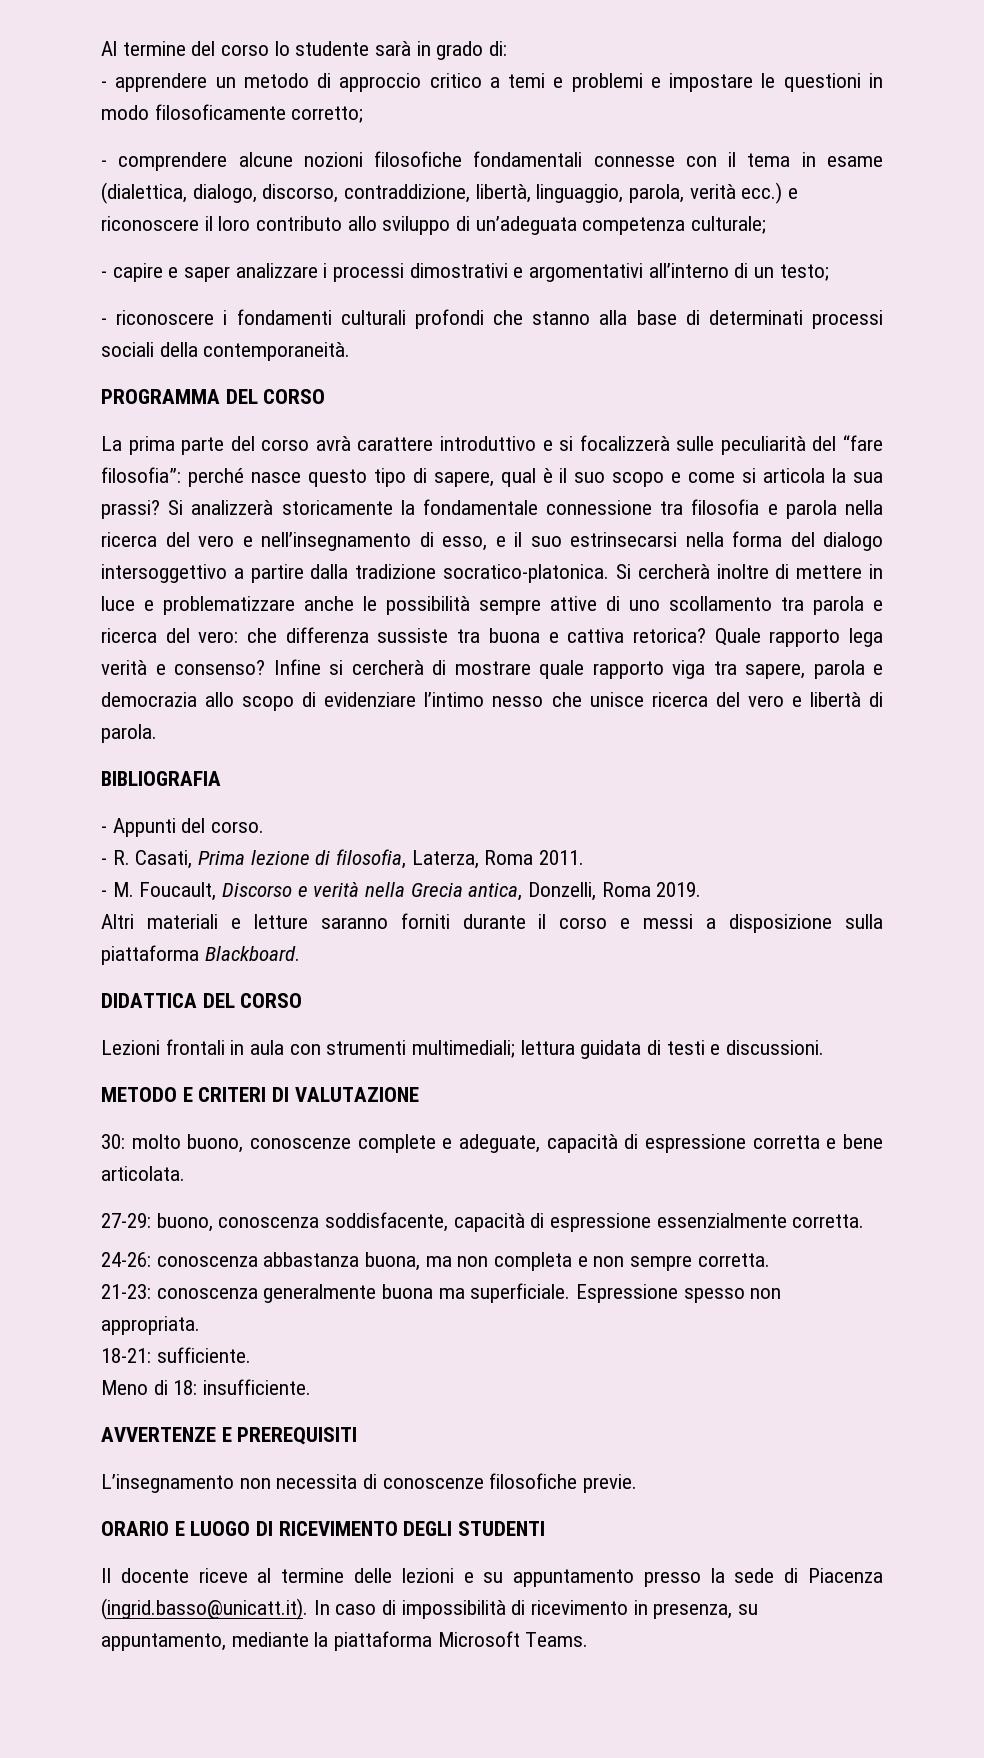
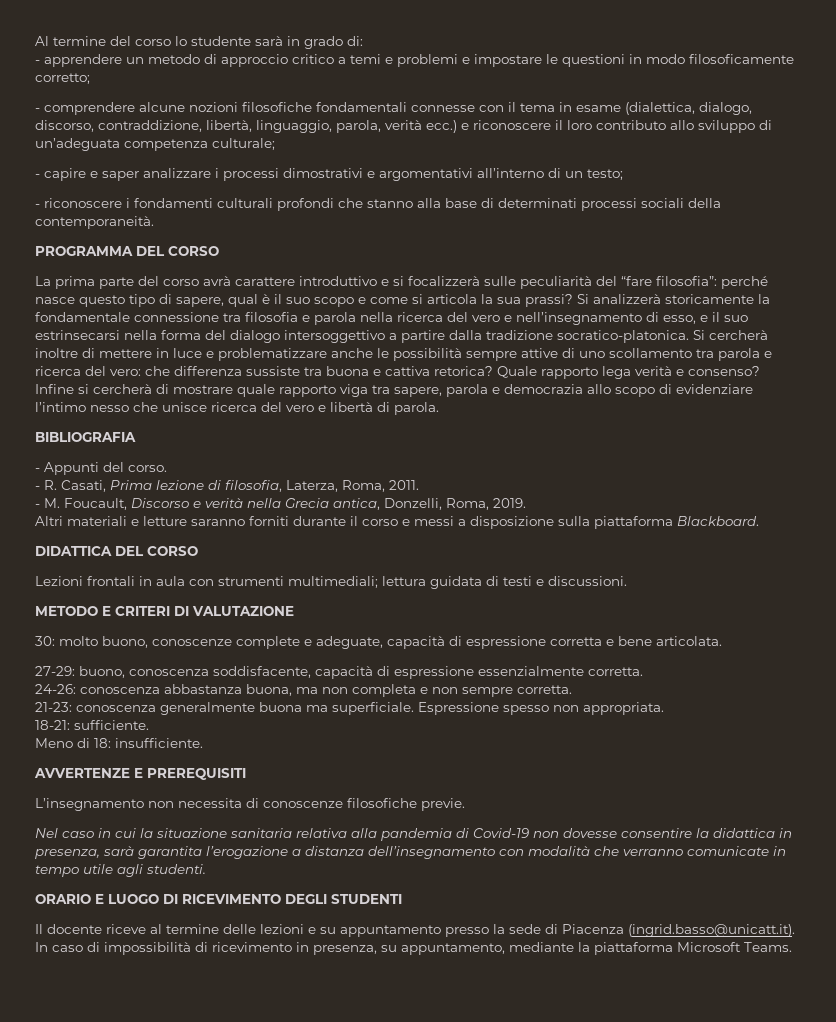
[484,850,534,865] Roma -> [342,480,385,492] Roma,
[601,882,651,897] Roma -> [446,498,489,510] Roma,
(638, 1483) none -> [35,828,792,841] [35,846,786,859] [35,864,206,877] // Nel caso in cui la situazione sanitaria relativa alla pandemia di Covid-19 non dovesse consentire la didattica in presenza, sarà garantita l’erogazione a distanza dell’insegnamento con modalità che verranno comunicate in tempo utile agli studenti.

